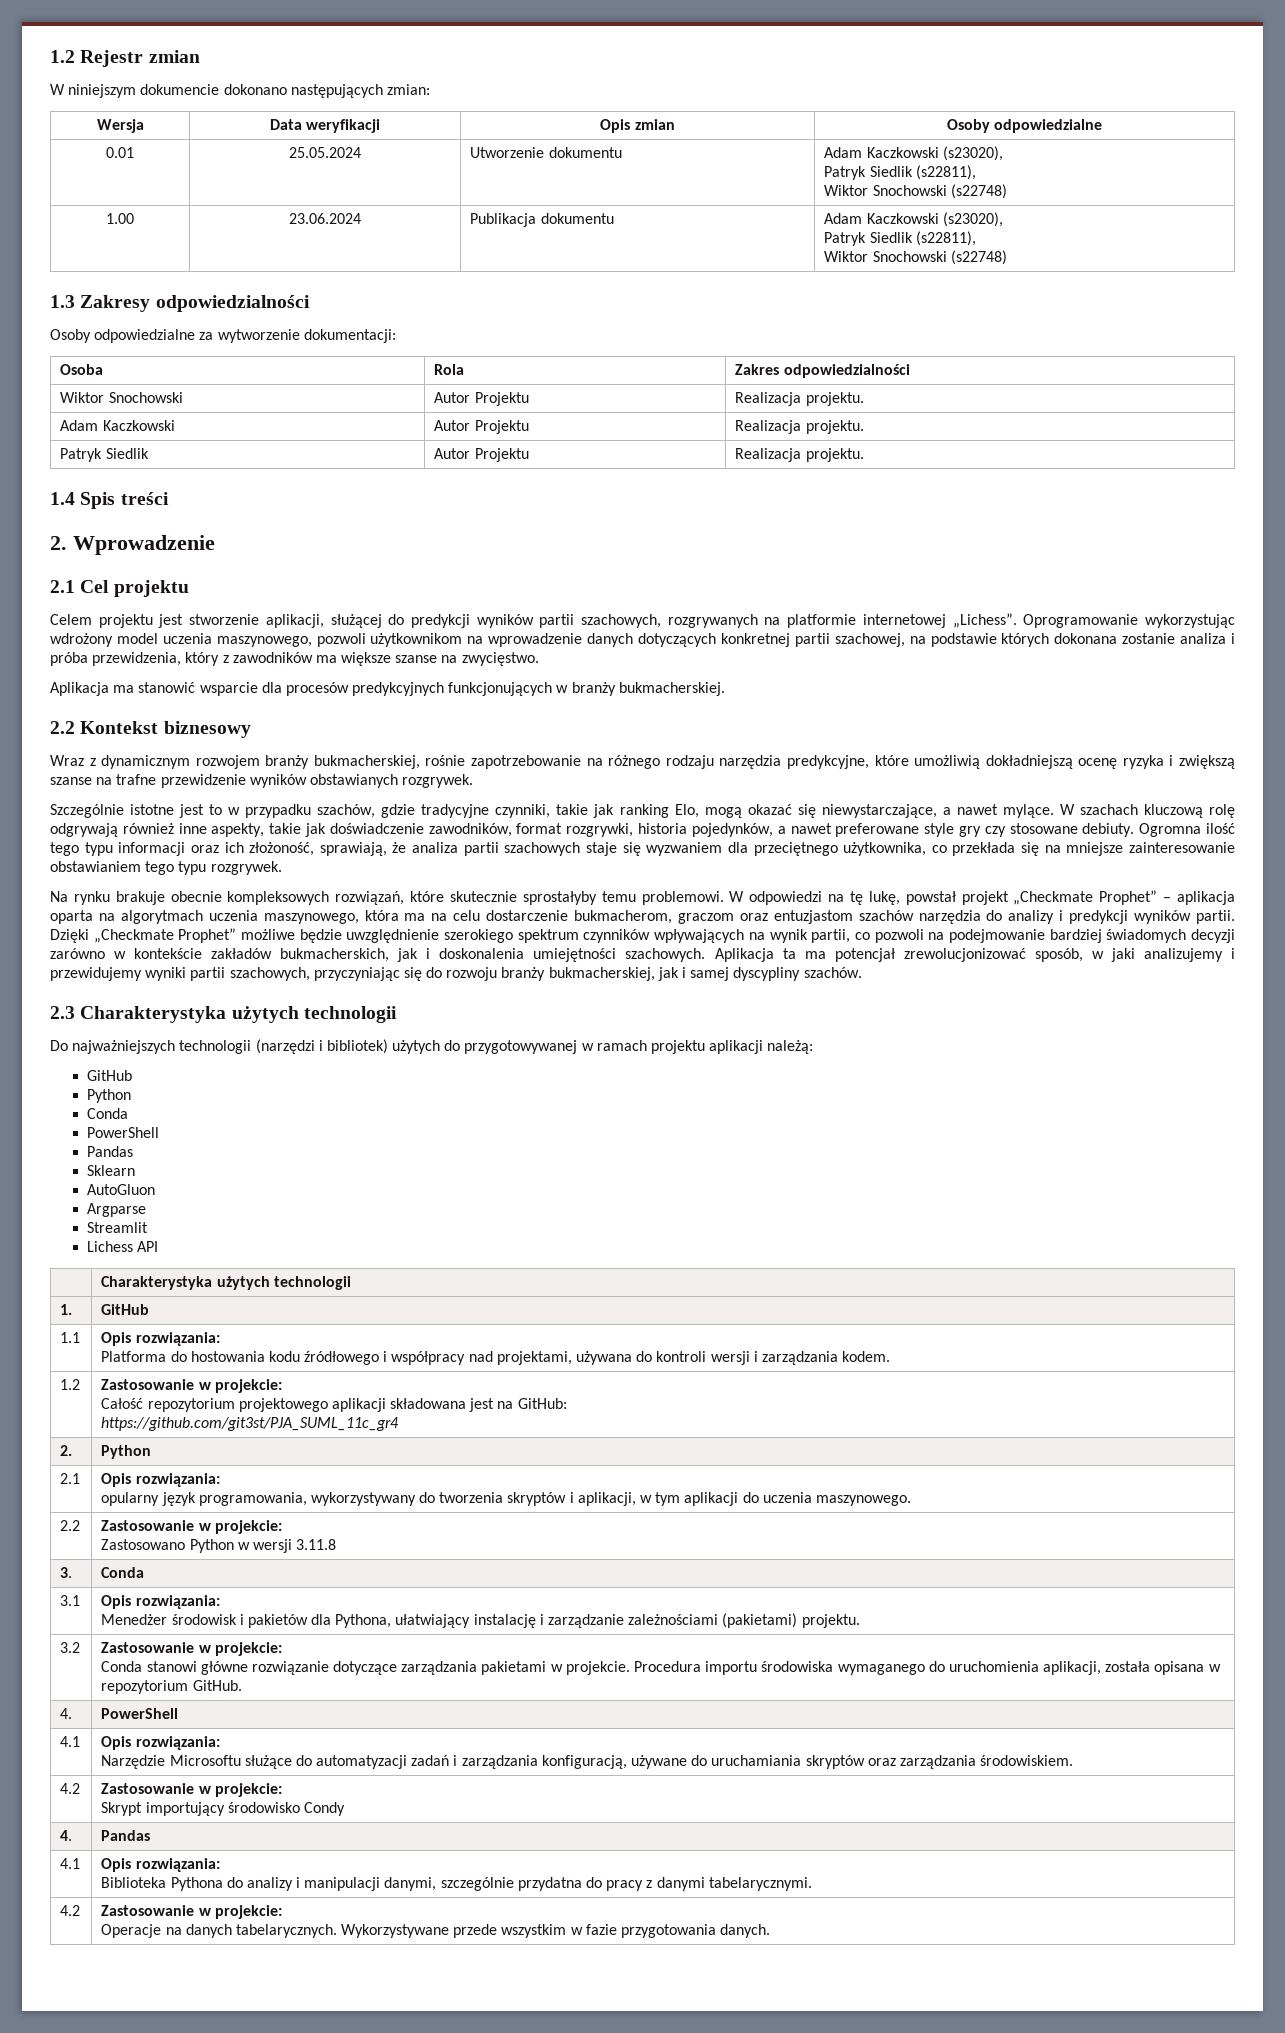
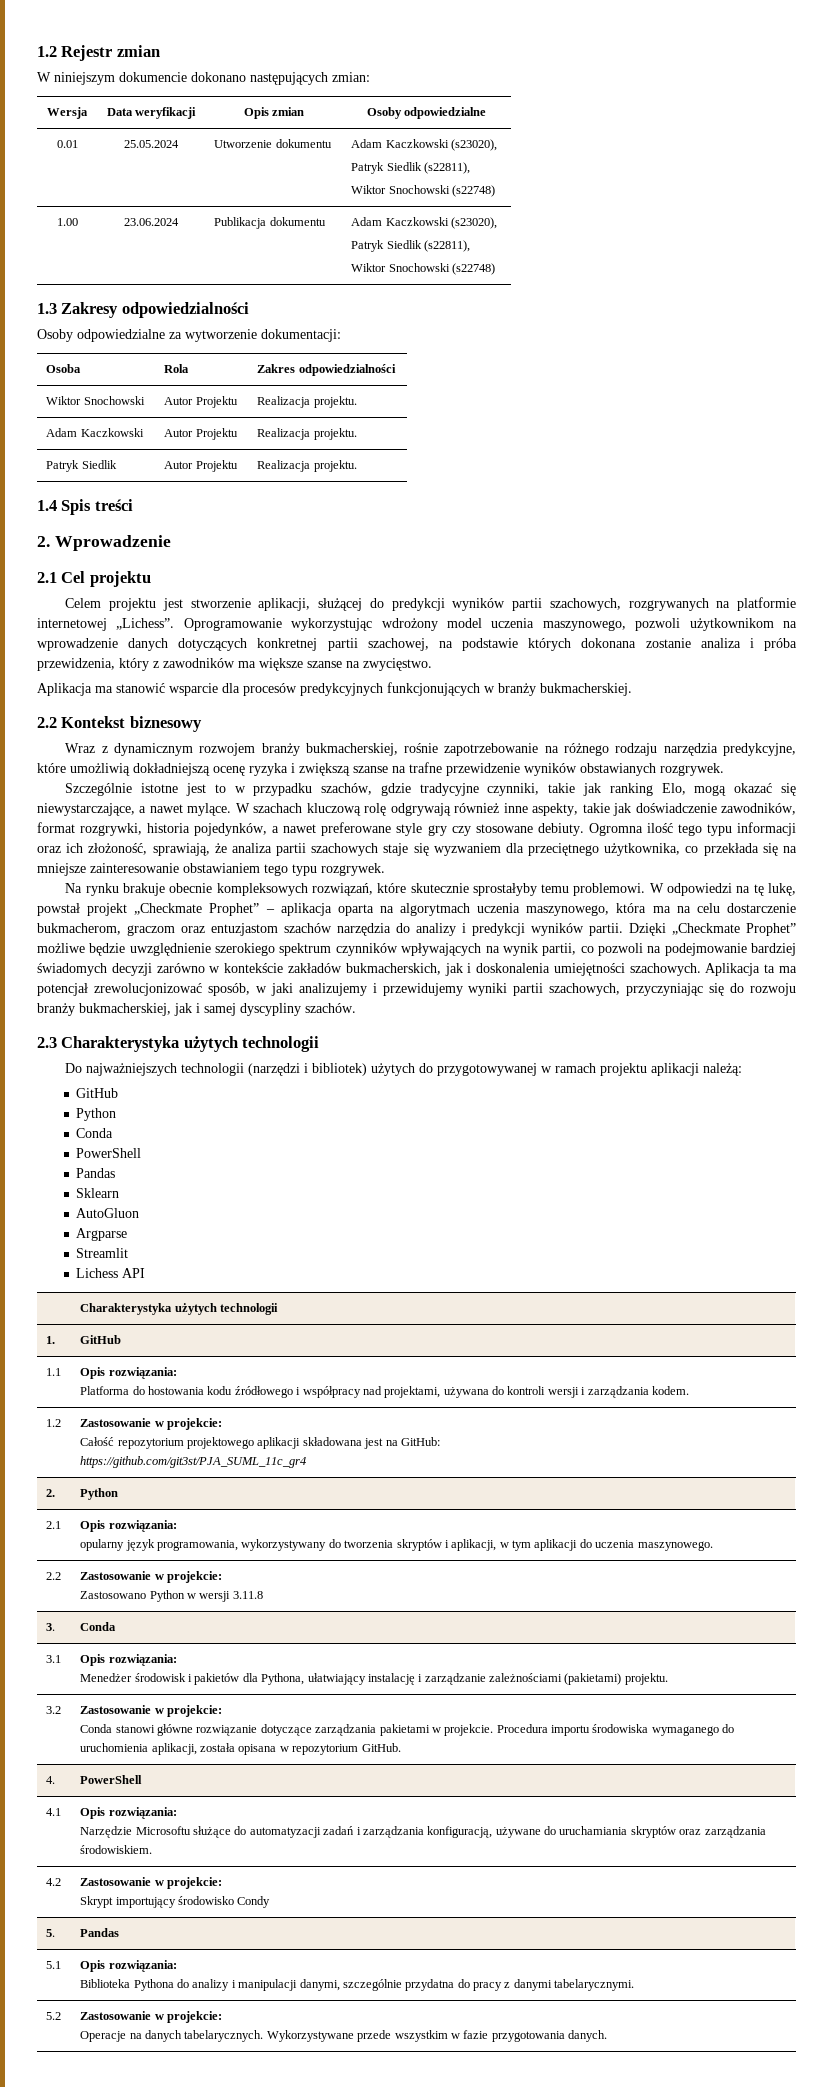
[60,1830,73,1841] [101,1830,151,1841] [60,1858,81,1869] 4. | Pandas // 4.1 -> [46,1929,56,1937] [80,1928,120,1937] [46,1961,62,1969] 5. | Pandas // 5.1
[60,1905,81,1916] 4.2 -> [46,2012,62,2020] 5.2

